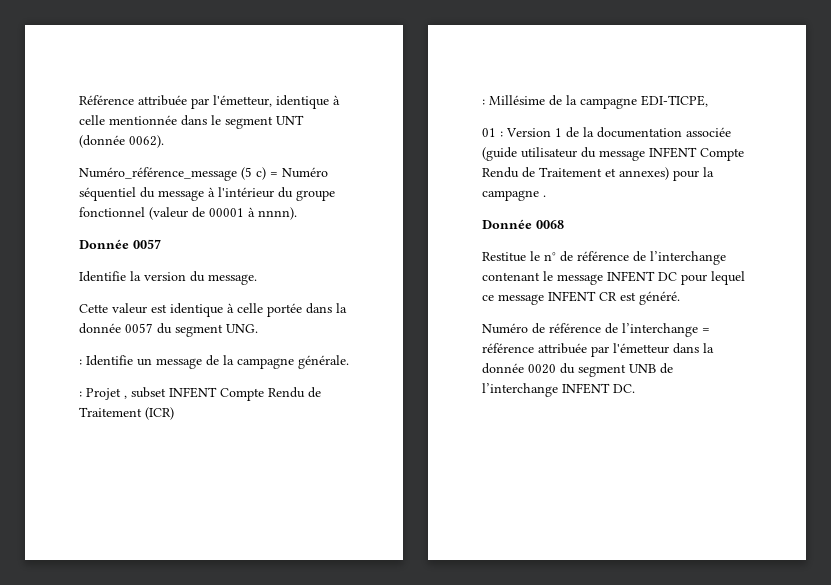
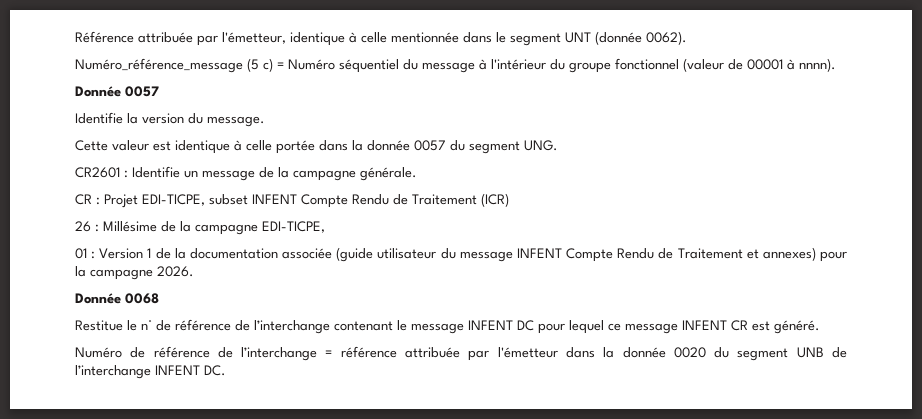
(258, 328) none -> [75,167,120,178] CR2601
(349, 362) none -> [75,194,92,205] CR
[124,395,127,399] , -> [142,194,205,206] EDI-TICPE,
(174, 413) none -> [75,221,91,232] 26
[543,195,546,197] . -> [157,266,194,277] 2026.

